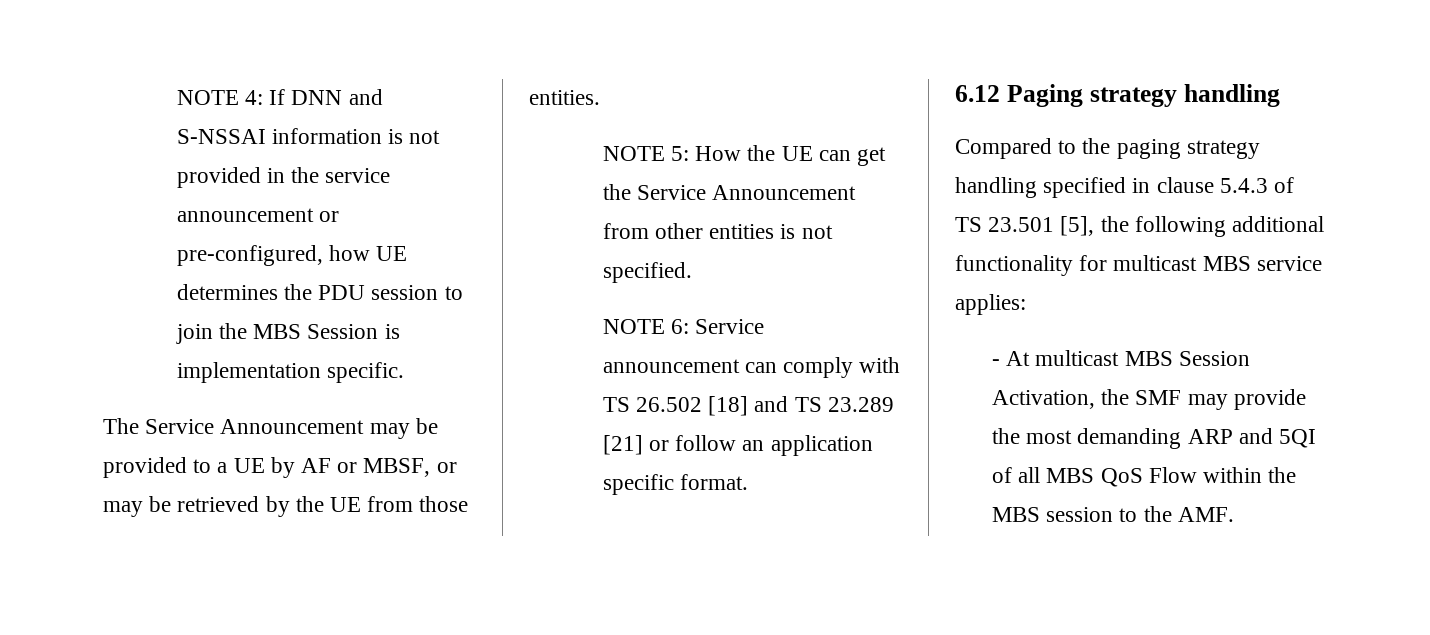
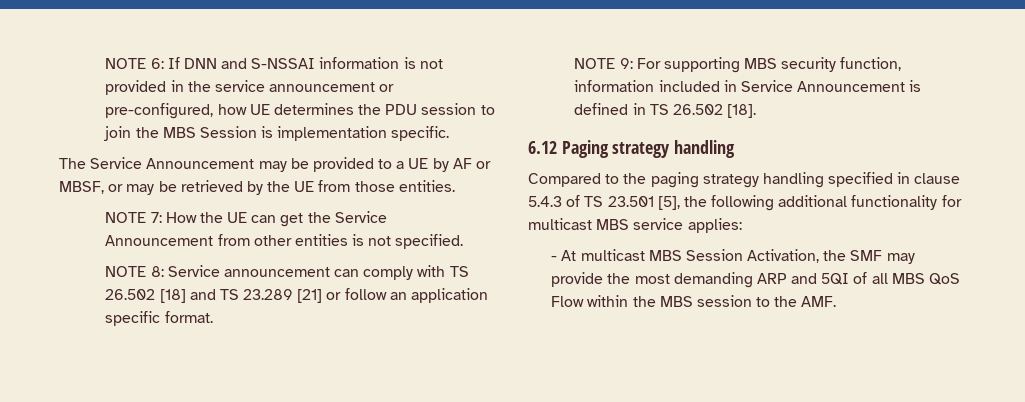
[176,90,264,105] NOTE 4: -> [105,58,164,69] NOTE 6:
[671,146,690,161] 5: -> [150,212,162,223] 7:
[671,319,690,334] 6: -> [150,266,164,277] 8:
(749, 482) none -> [574,57,902,73] [574,80,922,92] [574,103,757,118] // NOTE 9: For supporting MBS security function, information included in Service Announcement is defined in TS 26.502 [18].

